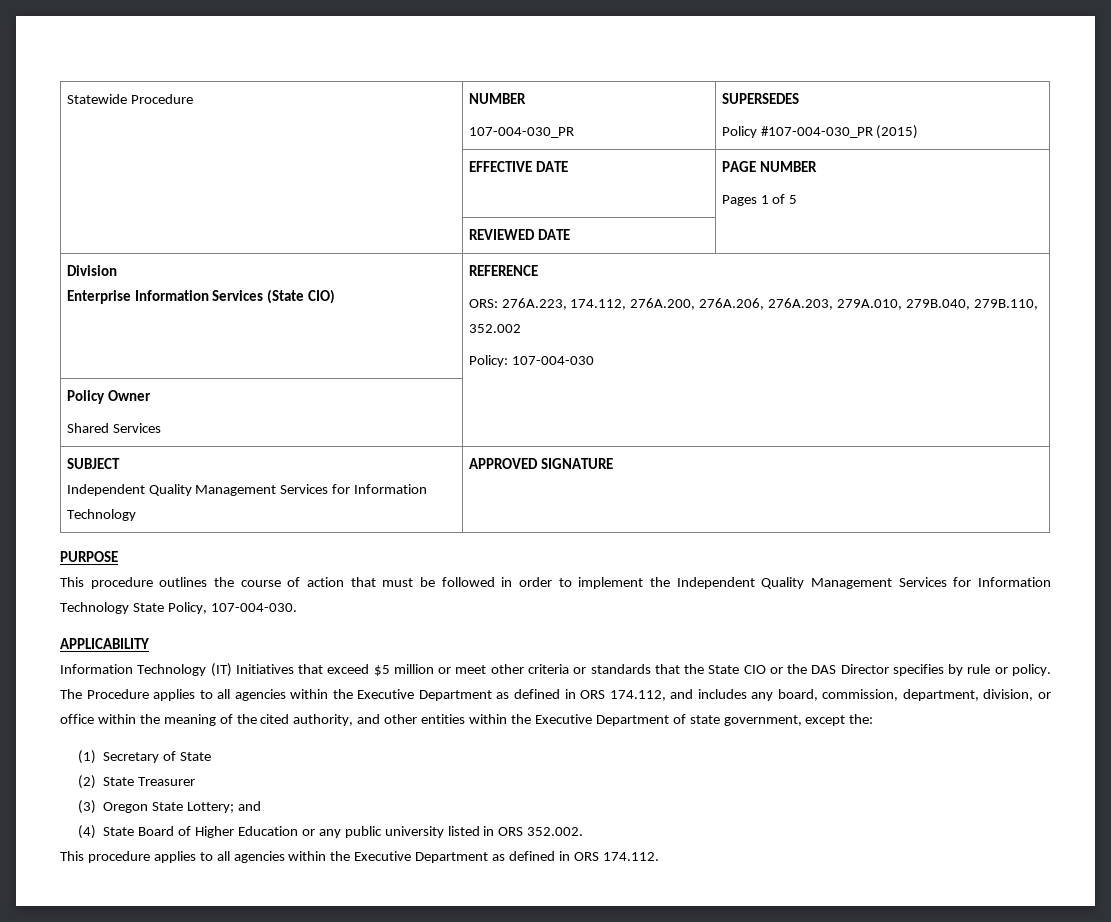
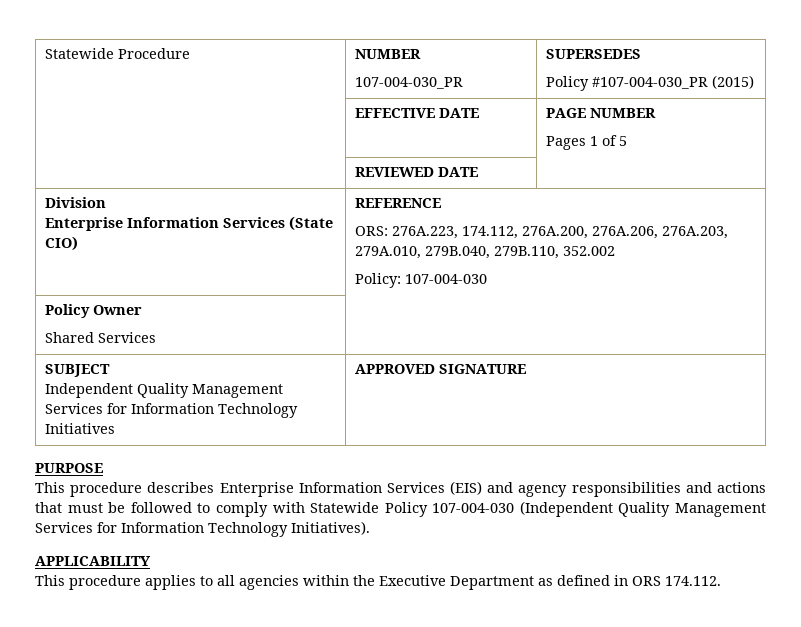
(136, 515) none -> [44,423,115,434] Initiatives
[159,577,1051,589] [60,602,297,614] [60,638,149,649] [60,663,1051,677] [60,689,1051,701] [60,714,874,726] [78,750,212,764] [78,775,196,789] [78,800,262,814] [78,825,584,839] outlines the course of action that must be followed in order to implement the Independent Quality Management Services for Information Technology State Policy, 107-004-030. // APPLICABILITY // Information Technology (IT) Initiatives that exceed $5 million or meet other criteria or standards that the State CIO or the DAS Director specifies by rule or policy. The Procedure applies to all agencies within the Executive Department as defined in ORS 174.112, and includes any board, commission, department, division, or office within the meaning of the cited authority, and other entities within the Executive Department of state government, except the: // (1) Secretary of State // (2) State Treasurer // (3) Oregon State Lottery; and // (4) State Board of Higher Education or any public university listed in ORS 352.002. -> [147,481,766,497] [35,501,766,517] [35,521,370,537] [35,556,151,566] describes Enterprise Information Services (EIS) and agency responsibilities and actions that must be followed to comply with Statewide Policy 107-004-030 (Independent Quality Management Services for Information Technology Initiatives). // APPLICABILITY

